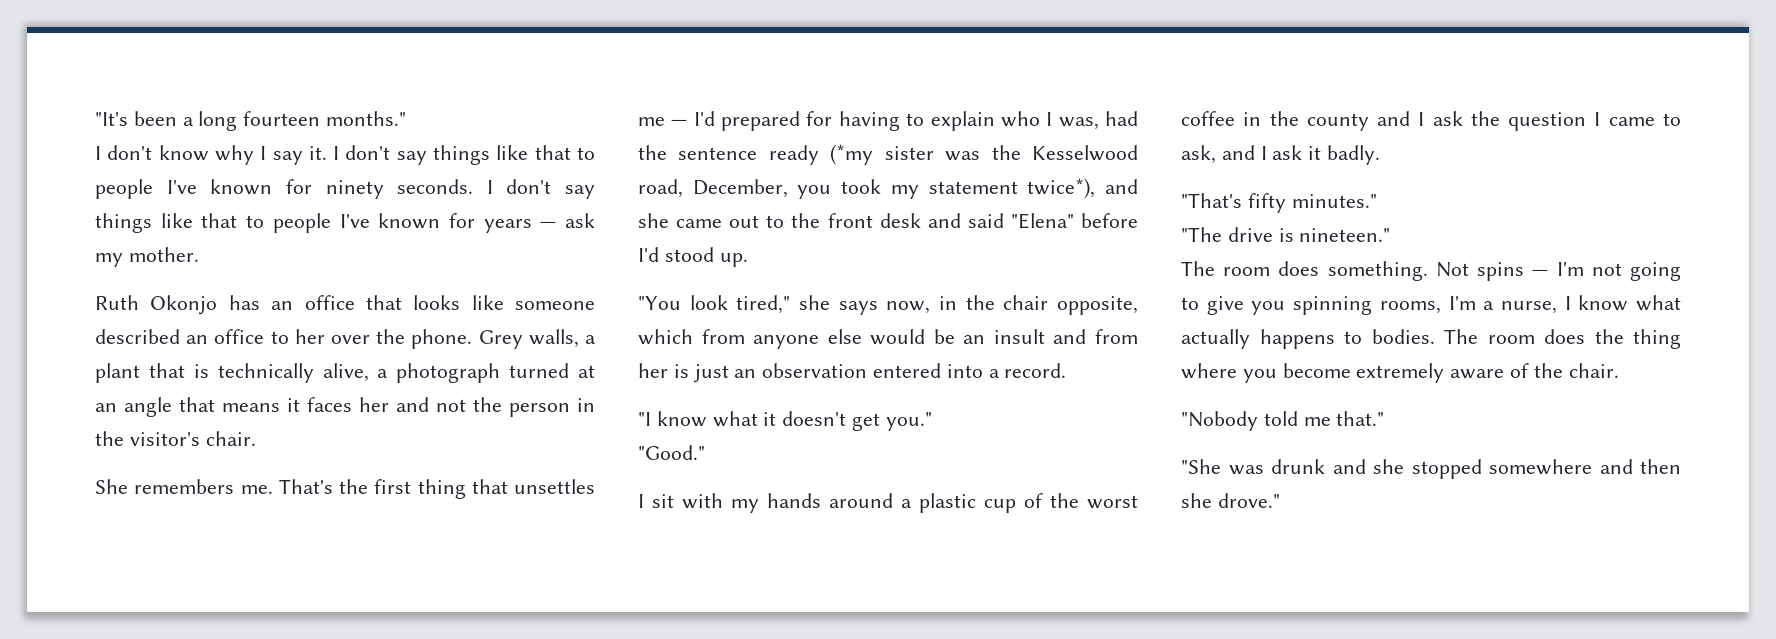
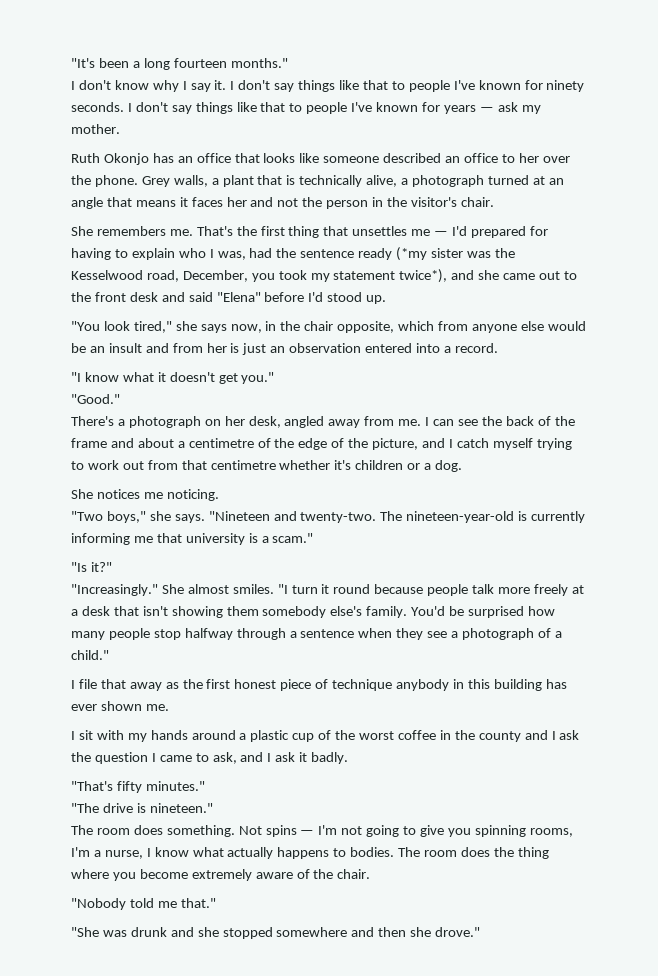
(705, 452) none -> [71,416,575,428] [71,438,572,450] [71,460,463,472] [71,489,219,501] [71,511,586,523] [71,533,314,545] [71,562,112,572] [71,584,584,596] [71,606,555,618] [71,628,562,640] [71,650,109,660] [71,679,567,691] [71,701,169,711] // There's a photograph on her desk, angled away from me. I can see the back of the frame and about a centimetre of the edge of the picture, and I catch myself trying to work out from that centimetre whether it's children or a dog. // She notices me noticing. // "Two boys," she says. "Nineteen and twenty-two. The nineteen-year-old is currently informing me that university is a scam." // "Is it?" // "Increasingly." She almost smiles. "I turn it round because people talk more freely at a desk that isn't showing them somebody else's family. You'd be surprised how many people stop halfway through a sentence when they see a photograph of a child." // I file that away as the first honest piece of technique anybody in this building has ever shown me.

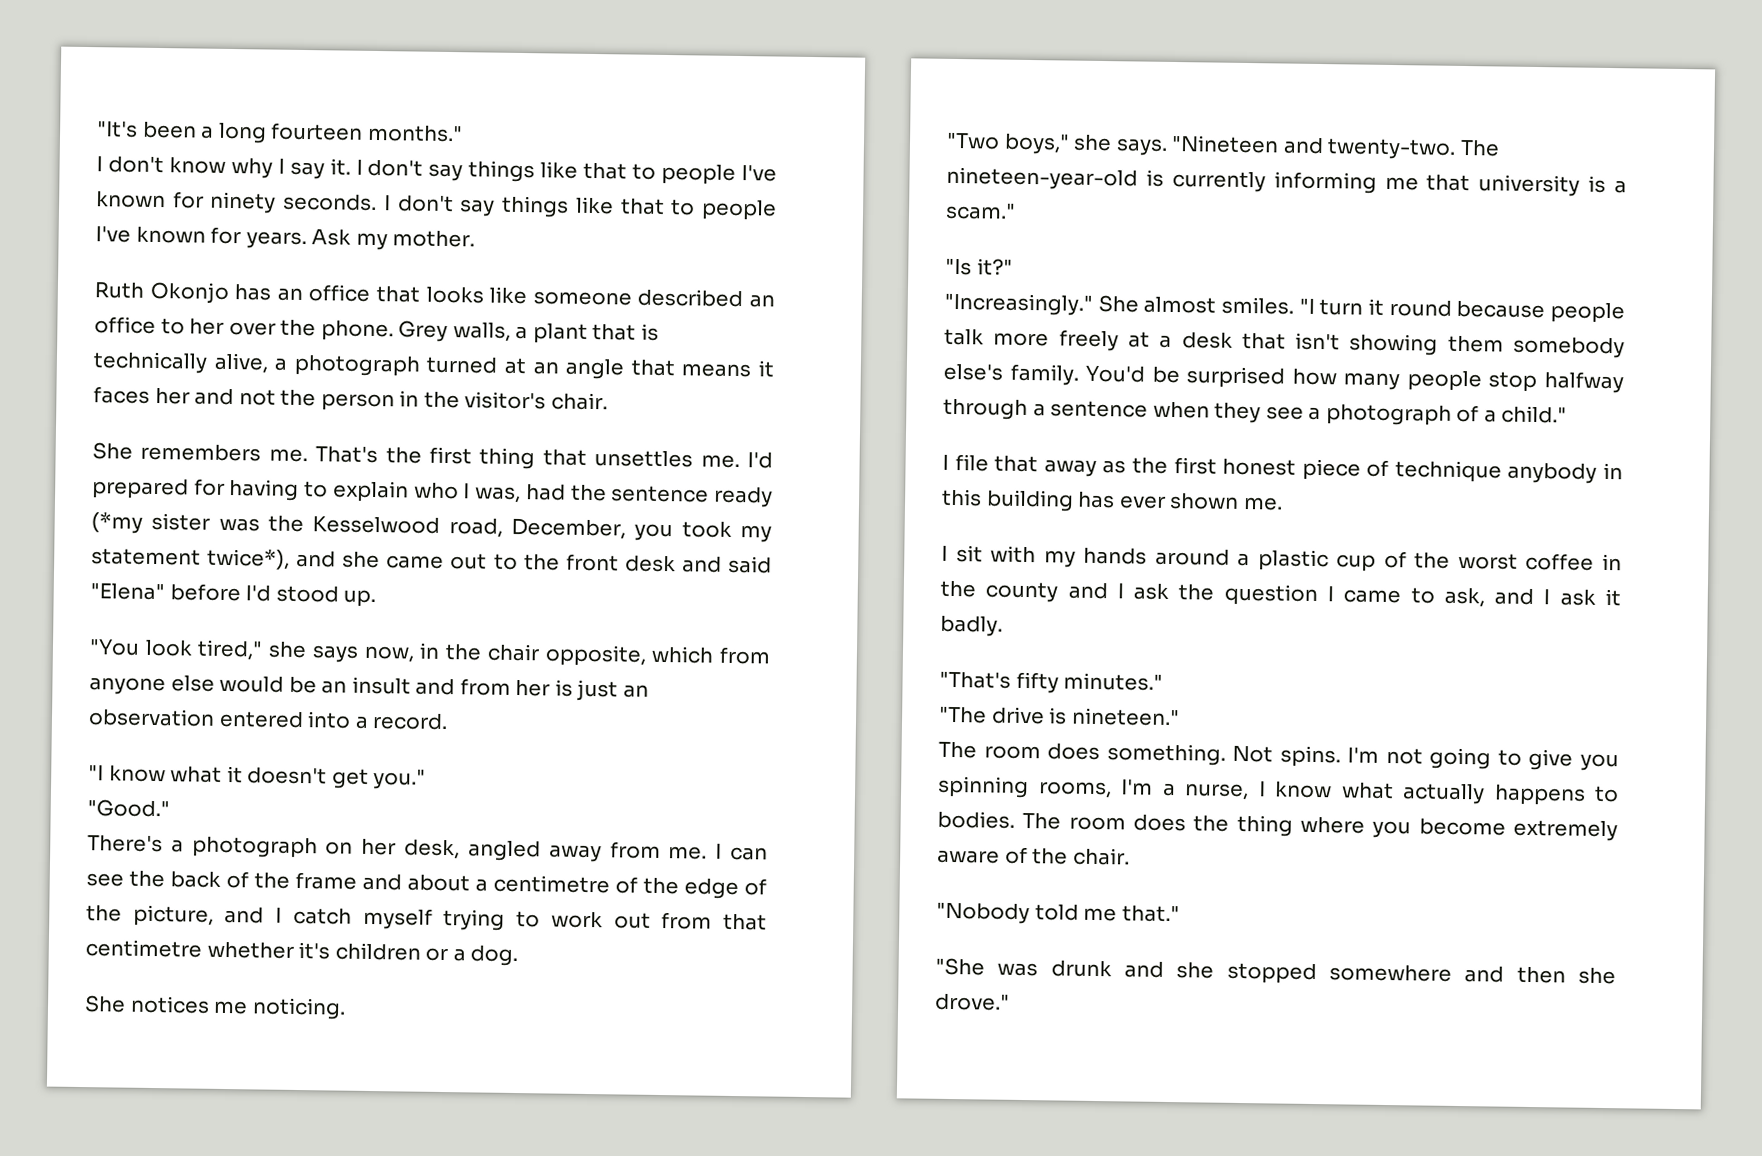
[443,102,518,114] years — ask -> [245,229,352,250] years. Ask
[411,229,449,236] me — -> [700,454,740,469] me.
[265,825,315,837] spins — -> [1279,745,1341,768] spins.

